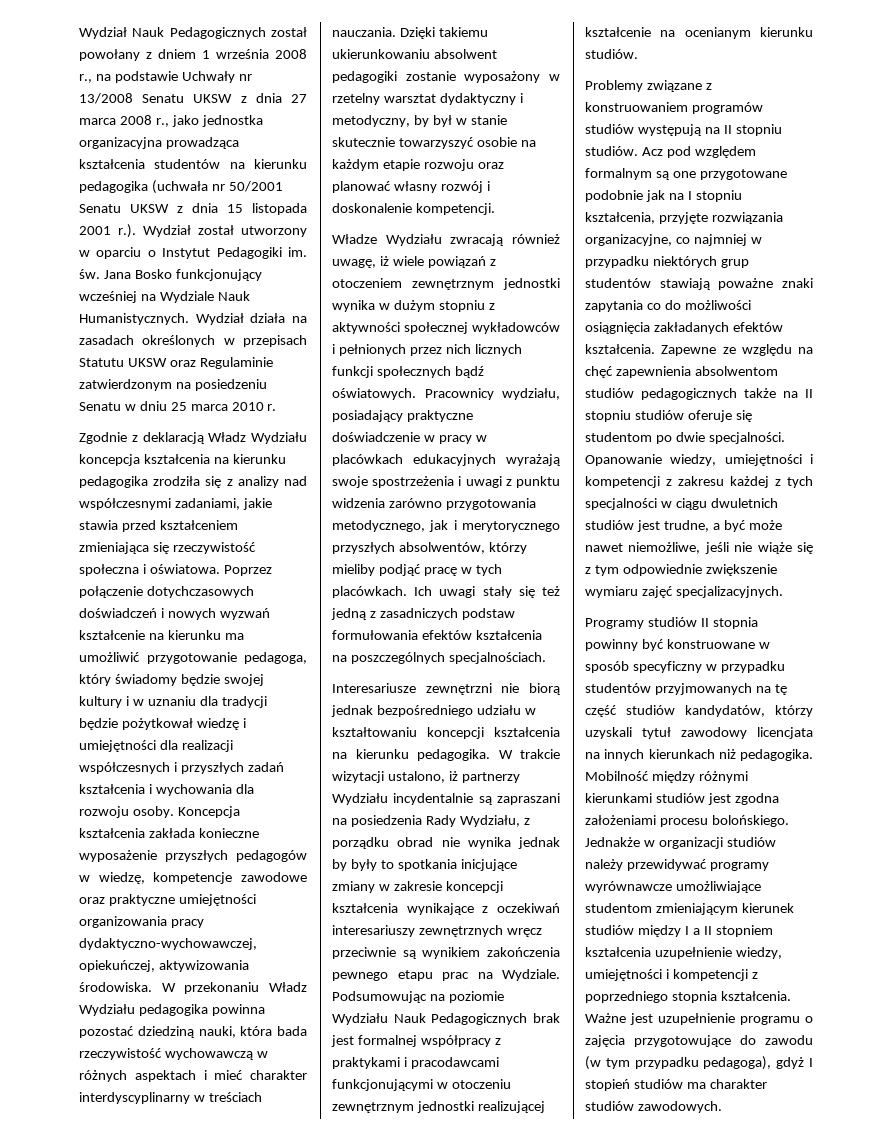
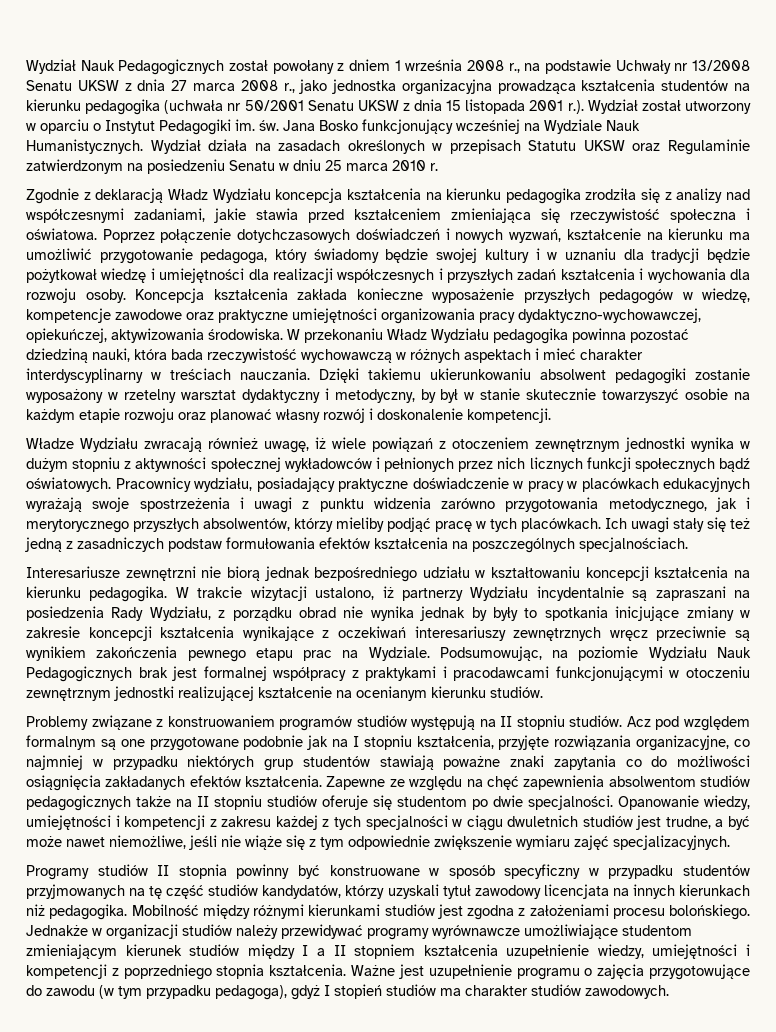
[219,608,270,620] wyzwań -> [509,229,562,243] wyzwań,
[332,991,427,1003] Podsumowując -> [439,646,542,661] Podsumowując,
(779, 799) none -> [518,908,526,916] z

